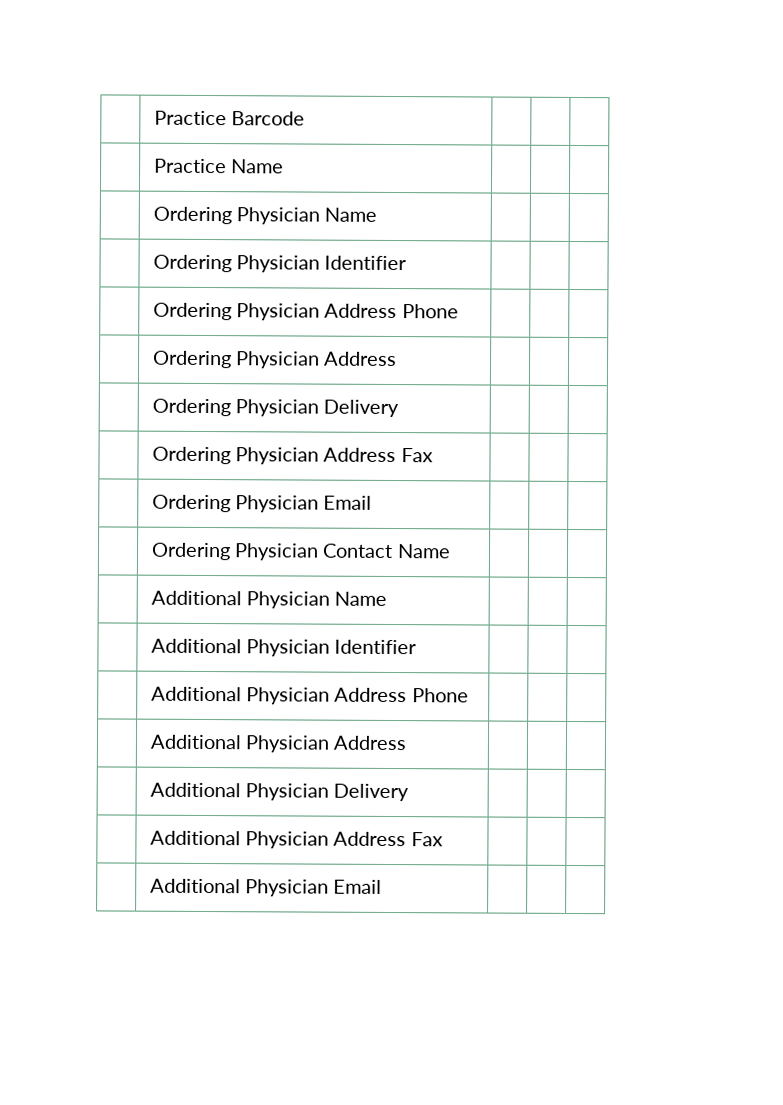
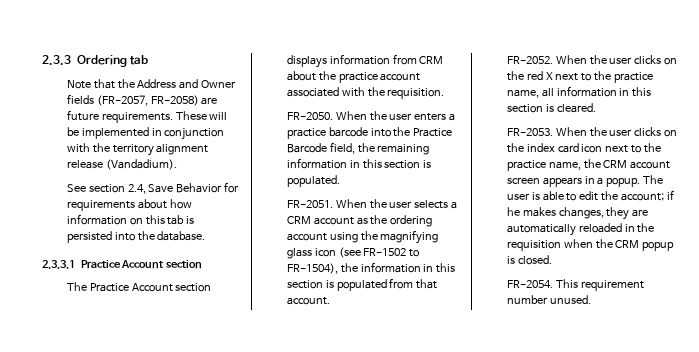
[153,110,306,126] [153,158,285,174] [152,206,378,225] [152,254,408,273] [152,302,459,321] [151,350,398,369] [151,398,400,418] [151,446,433,465] [151,494,373,513] [150,542,451,561] [150,590,388,609] [150,638,418,657] [150,686,469,705] [149,734,408,753] [149,782,410,802] [149,830,443,849] [149,878,383,897] | Practice Barcode | | | // | Practice Name | | | // | Ordering Physician Name | | | // | Ordering Physician Identifier | | | // | Ordering Physician Address Phone | | | // | Ordering Physician Address | | | // | Ordering Physician Delivery | | | // | Ordering Physician Address Fax | | | // | Ordering Physician Email | | | // | Ordering Physician Contact Name | | | // | Additional Physician Name | | | // | Additional Physician Identifier | | | // | Additional Physician Address Phone | | | // | Additional Physician Address | | | // | Additional Physician Delivery | | | // | Additional Physician Address Fax | | | // | Additional Physician Email | | | -> [42,55,148,67] [66,79,237,89] [66,94,218,106] [66,110,228,123] [66,127,225,140] [66,143,209,156] [66,159,177,170] [66,182,240,194] [66,199,192,211] [66,214,195,225] [66,231,206,243] [42,260,203,269] [66,282,212,292] [286,54,444,68] [286,71,421,83] [286,87,445,99] [286,111,456,121] [286,127,453,139] [286,142,430,155] [286,158,432,169] [286,175,340,187] [286,199,458,209] [286,215,433,227] [286,230,439,244] [286,247,420,259] [286,262,456,274] [286,278,438,291] [286,297,330,305] [506,55,678,65] [506,71,654,83] [506,86,652,98] [506,103,596,113] [506,127,678,137] [506,143,662,153] [506,159,671,171] [506,175,664,187] [506,190,675,201] [506,207,649,220] [506,223,655,236] [506,239,675,251] [506,255,552,265] [506,279,644,291] [506,295,591,304] 2.3.3 Ordering tab // Note that the Address and Owner fields (FR-2057, FR-2058) are future requirements. These will be implemented in conjunction with the territory alignment release (Vandadium). // See section 2.4, Save Behavior for requirements about how information on this tab is persisted into the database. // 2.3.3.1 Practice Account section // The Practice Account section displays information from CRM about the practice account associated with the requisition. // FR-2050. When the user enters a practice barcode into the Practice Barcode field, the remaining information in this section is populated. // FR-2051. When the user selects a CRM account as the ordering account using the magnifying glass icon (see FR-1502 to FR-1504), the information in this section is populated from that account. // FR-2052. When the user clicks on the red X next to the practice name, all information in this section is cleared. // FR-2053. When the user clicks on the index card icon next to the practice name, the CRM account screen appears in a popup. The user is able to edit the account; if he makes changes, they are automatically reloaded in the requisition when the CRM popup is closed. // FR-2054. This requirement number unused.

